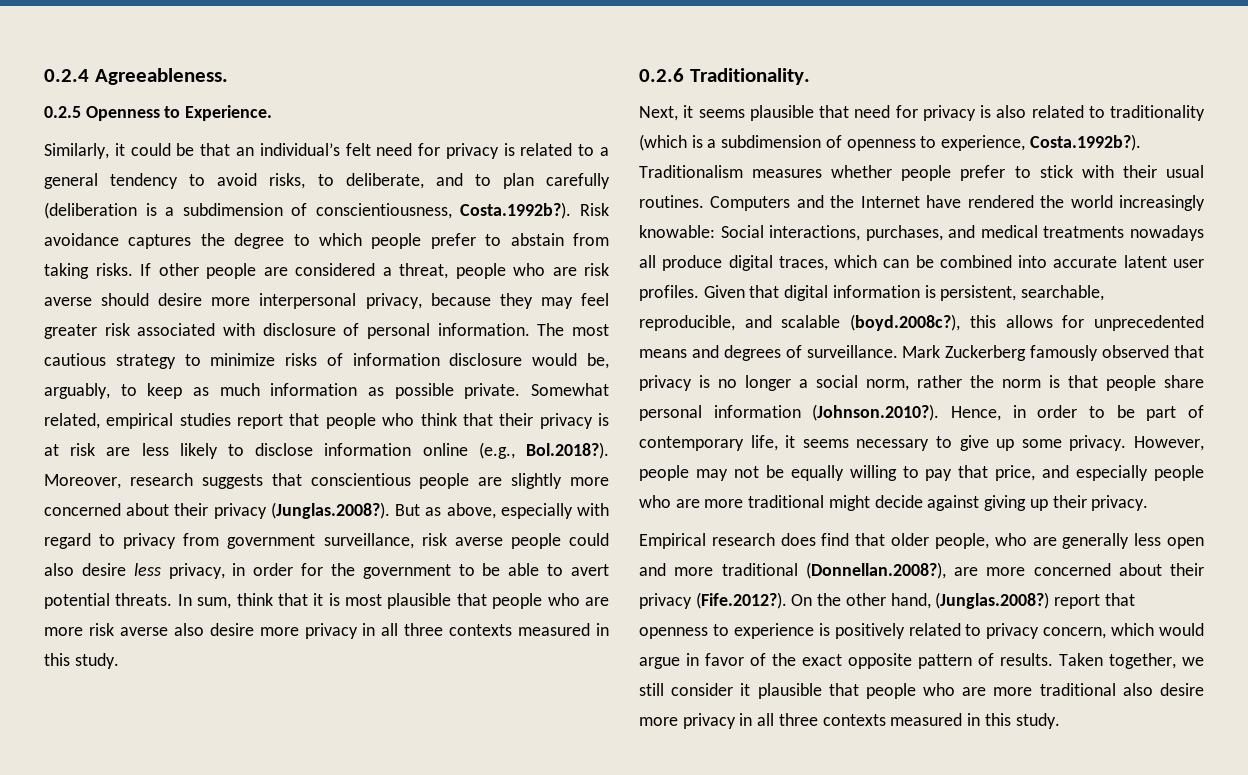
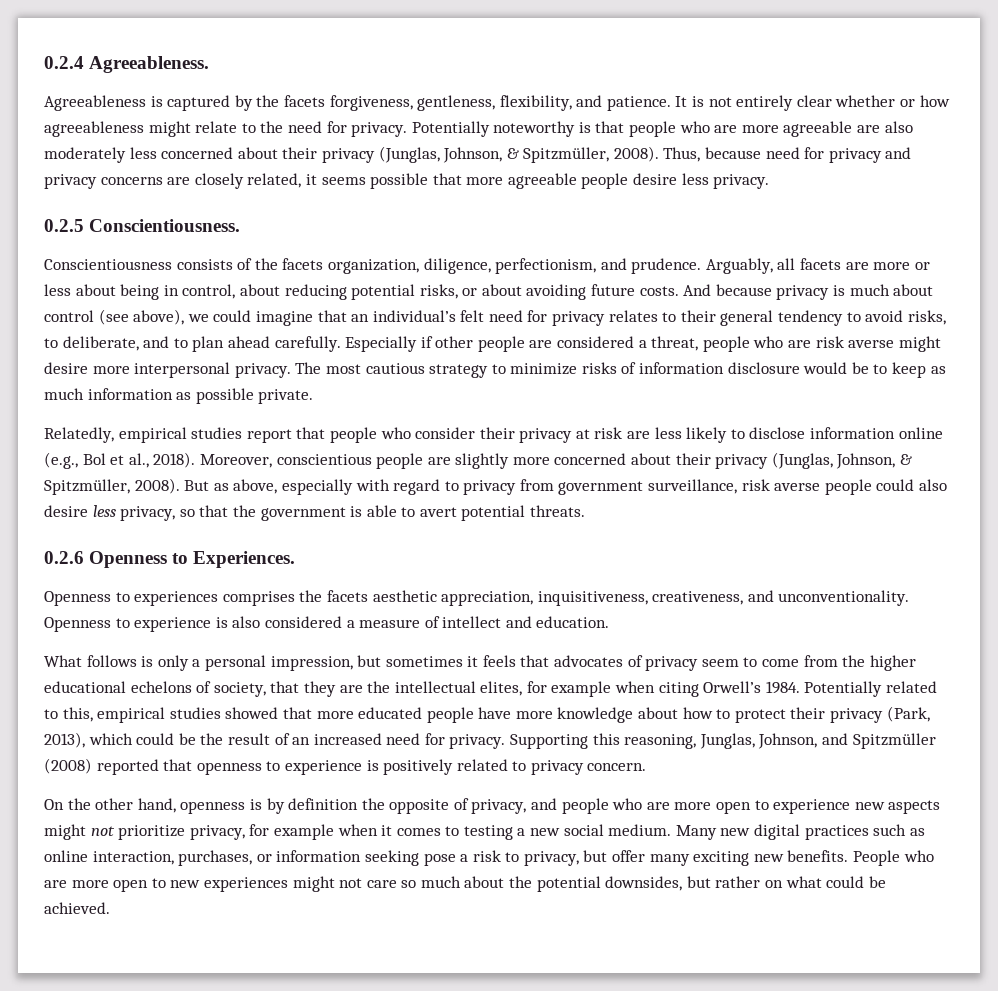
[44,105,273,121] [44,143,195,159] 0.2.5 Openness to Experience. // Similarly, it could be -> [44,95,950,111] [44,121,913,137] [44,146,912,163] [44,173,770,189] [44,219,241,232] [44,258,930,274] [44,284,934,300] [44,309,313,326] Agreeableness is captured by the facets forgiveness, gentleness, flexibility, and patience. It is not entirely clear whether or how agreeableness might relate to the need for privacy. Potentially noteworthy is that people who are more agreeable are also moderately less concerned about their privacy (Junglas, Johnson, & Spitzmüller, 2008). Thus, because need for privacy and privacy concerns are closely related, it seems possible that more agreeable people desire less privacy. // 0.2.5 Conscientiousness. // Conscientiousness consists of the facets organization, diligence, perfectionism, and prudence. Arguably, all facets are more or less about being in control, about reducing potential risks, or about avoiding future costs. And because privacy is much about control (see above), we could imagine
[503,143,609,156] is related to a -> [608,310,716,322] relates to their
[546,173,611,189] [44,202,609,219] [44,233,609,249] [44,263,151,279] carefully (deliberation is a subdimension of conscientiousness, Costa.1992b?). Risk avoidance captures the degree to which people prefer to abstain from taking risks. If -> [227,336,433,352] ahead carefully. Especially if
[101,293,150,306] should -> [898,336,941,352] might
[365,293,609,309] [44,323,530,339] privacy, because they may feel greater risk associated with disclosure of personal information. -> [234,363,291,378] privacy.
[587,353,609,369] [44,383,110,399] be, arguably, -> [851,362,869,374] be
[531,383,609,396] [44,413,100,429] Somewhat related, -> [44,427,114,443] // Relatedly,
[420,413,610,429] think that their privacy is -> [415,427,573,443] consider their privacy
[526,442,609,459] [44,473,302,489] Bol.2018?). Moreover, research suggests that -> [82,452,272,468] Bol et al., 2018). Moreover,
[270,502,390,519] (Junglas.2008?). -> [771,452,913,469] [44,478,180,495] (Junglas, Johnson, & Spitzmüller, 2008).
[232,563,501,579] in order for the government to be -> [179,505,363,521] so that the government is
[177,593,610,609] [44,623,609,639] [44,653,119,669] [639,68,810,85] [639,105,1205,121] [639,134,1141,151] [639,165,1204,181] [639,195,1205,211] [639,225,1204,241] [639,255,1204,271] [639,285,1105,301] [639,314,1204,331] [639,345,1204,361] [639,375,1204,391] [639,404,1204,421] [639,435,1204,451] [639,465,1204,481] [639,495,1149,511] [639,533,1204,549] [639,562,1204,579] [639,592,1101,609] In sum, think that it is most plausible that people who are more risk averse also desire more privacy in all three contexts measured in this study. // 0.2.6 Traditionality. // Next, it seems plausible that need for privacy is also related to traditionality (which is a subdimension of openness to experience, Costa.1992b?). Traditionalism measures whether people prefer to stick with their usual routines. Computers and the Internet have rendered the world increasingly knowable: Social interactions, purchases, and medical treatments nowadays all produce digital traces, which can be combined into accurate latent user profiles. Given that digital information is persistent, searchable, reproducible, and scalable (boyd.2008c?), this allows for unprecedented means and degrees of surveillance. Mark Zuckerberg famously observed that privacy is no longer a social norm, rather the norm is that people share personal information (Johnson.2010?). Hence, in order to be part of contemporary life, it seems necessary to give up some privacy. However, people may not be equally willing to pay that price, and especially people who are more traditional might decide against giving up their privacy. // Empirical research does find that older people, who are generally less open and more traditional (Donnellan.2008?), are more concerned about their privacy (Fife.2012?). On the other hand, (Junglas.2008?) report -> [44,551,296,568] [44,590,910,606] [44,616,610,632] [44,655,916,671] [44,681,938,697] [44,706,930,723] [44,732,936,749] [44,758,159,775] // 0.2.6 Openness to Experiences. // Openness to experiences comprises the facets aesthetic appreciation, inquisitiveness, creativeness, and unconventionality. Openness to experience is also considered a measure of intellect and education. // What follows is only a personal impression, but sometimes it feels that advocates of privacy seem to come from the higher educational echelons of society, that they are the intellectual elites, for example when citing Orwell’s 1984. Potentially related to this, empirical studies showed that more educated people have more knowledge about how to protect their privacy (Park, 2013), which could be the result of an increased need for privacy. Supporting this reasoning, Junglas, Johnson, and Spitzmüller (2008) reported
[1043,623,1204,639] [639,653,1204,669] [639,683,1204,699] [639,713,1060,729] concern, which would argue in favor of the exact opposite pattern of results. Taken together, we still consider it plausible that people who are more traditional also desire more privacy in all three contexts measured in this study. -> [587,763,647,771] [44,798,941,814] [44,824,925,840] [44,850,934,866] [44,876,886,892] [44,902,110,914] concern. // On the other hand, openness is by definition the opposite of privacy, and people who are more open to experience new aspects might not prioritize privacy, for example when it comes to testing a new social medium. Many new digital practices such as online interaction, purchases, or information seeking pose a risk to privacy, but offer many exciting new benefits. People who are more open to new experiences might not care so much about the potential downsides, but rather on what could be achieved.

